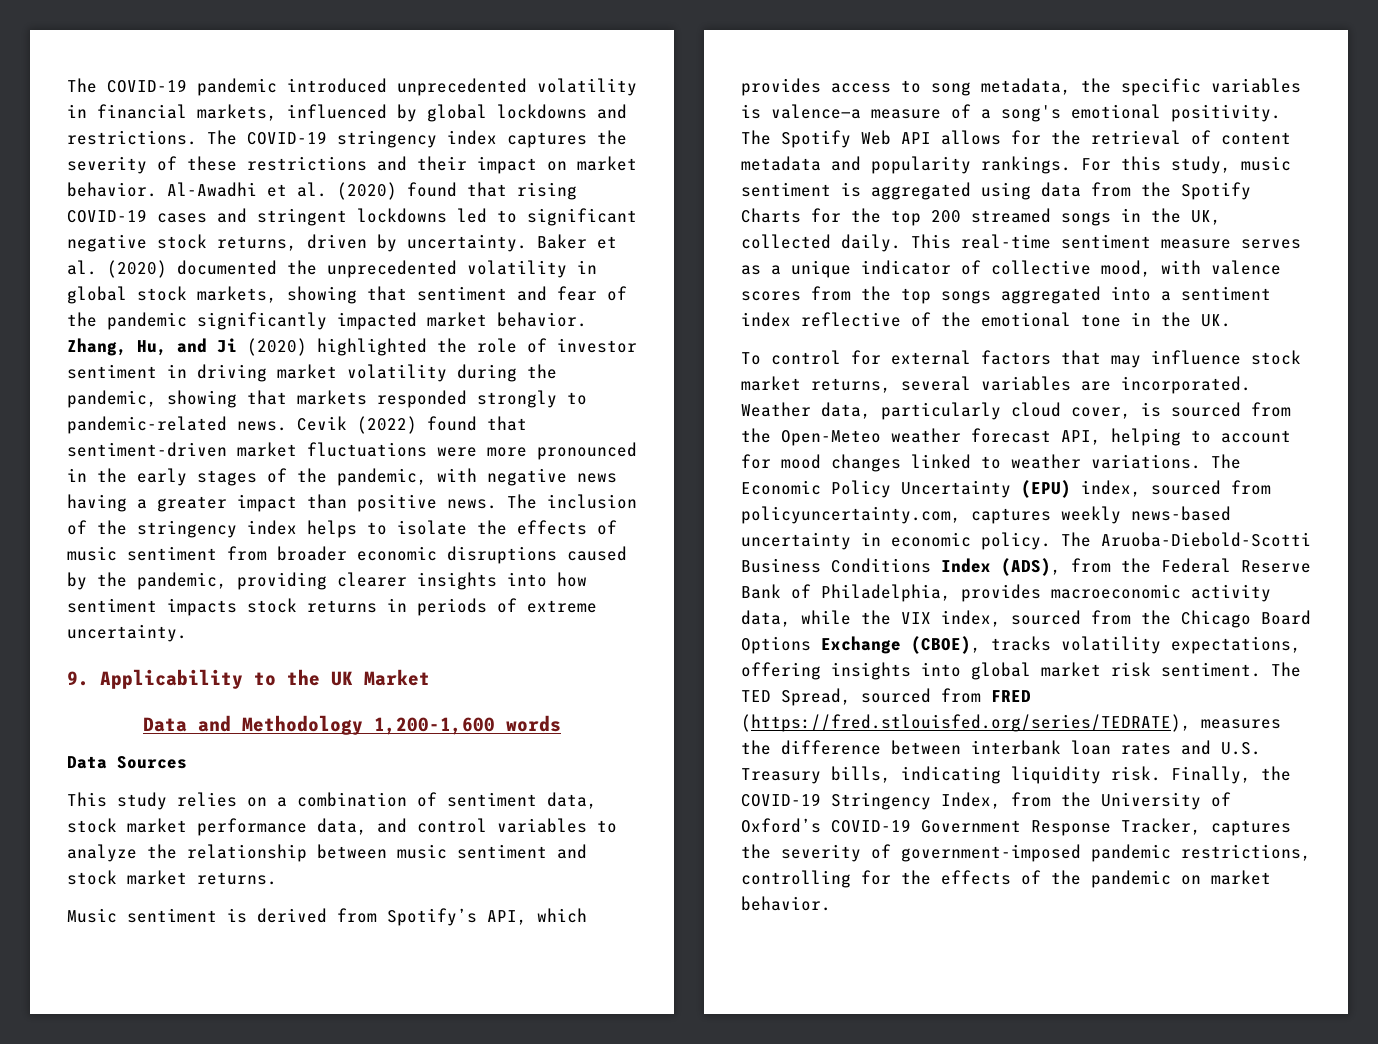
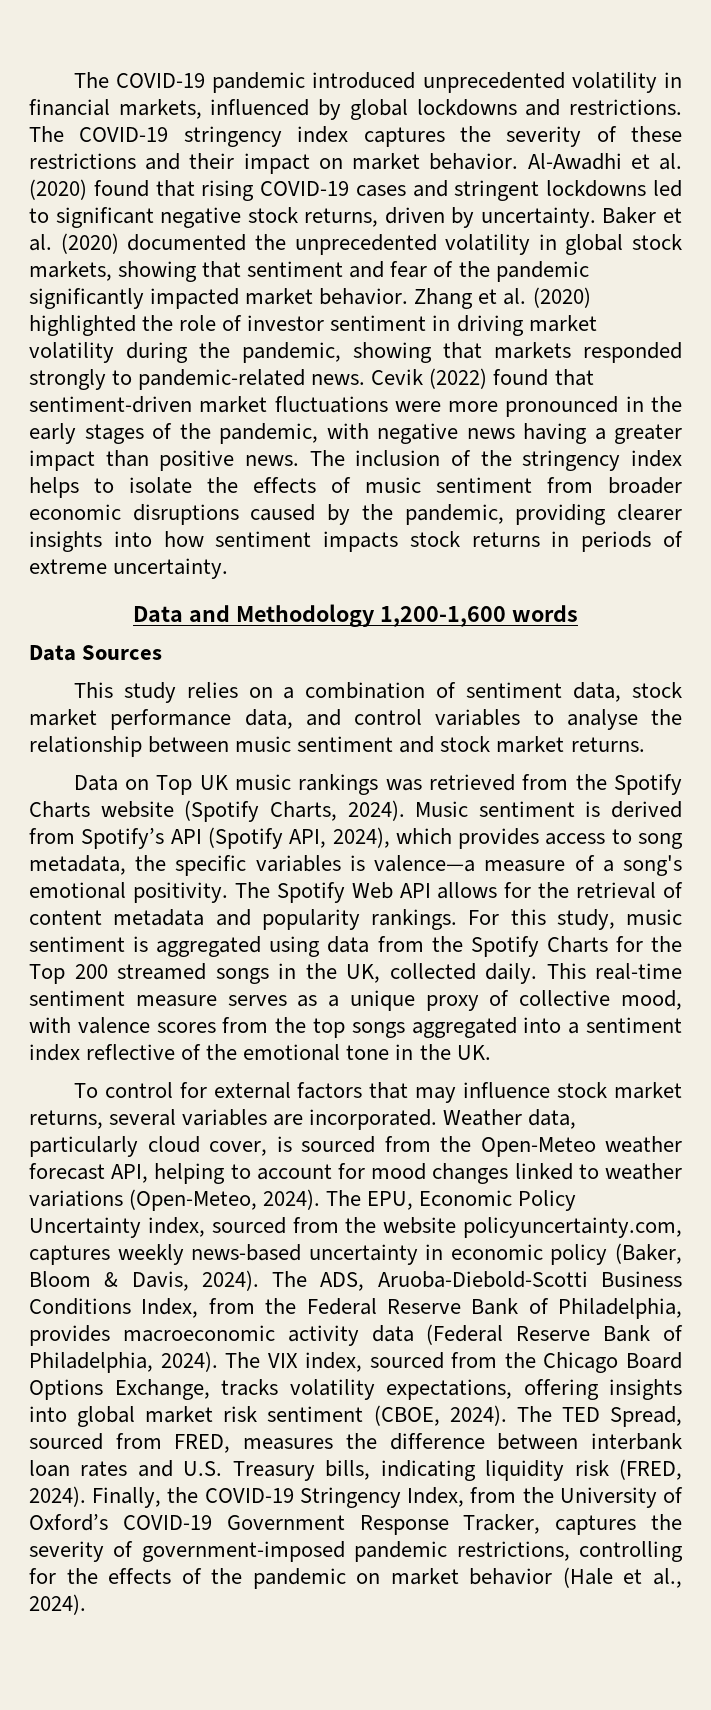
[67,338,237,356] Zhang, Hu, and Ji -> [414,288,527,309] Zhang et al.
[67,669,430,689] // 9. Applicability to the UK Market -> (229, 568) none
[67,844,137,862] analyze -> [566,709,638,730] analyse
(277, 878) none -> [73,774,682,795] [29,800,405,822] Data on Top UK music rankings was retrieved from the Spotify Charts website (Spotify Charts, 2024).
[487,910,527,925] API, -> [170,827,390,849] API (Spotify API, 2024),
[891,210,921,226] top -> [29,964,65,984] Top
[861,260,951,275] indicator -> [425,995,479,1011] proxy
[1091,454,1241,469] variations. The -> [29,1189,414,1211] variations (Open-Meteo, 2024). The EPU,
[1021,480,1271,498] (EPU) index, sourced from -> [147,1217,457,1237] index, sourced from the website
[981,532,1091,550] policy. The -> [550,1243,682,1265] [29,1270,365,1291] policy (Baker, Bloom & Davis, 2024). The ADS,
[941,558,1061,576] Index (ADS), -> [141,1298,199,1318] Index,
[741,610,891,627] data, while the -> [371,1324,684,1345] [29,1351,261,1373] data (Federal Reserve Bank of Philadelphia, 2024). The
[821,636,981,654] Exchange (CBOE), -> [114,1379,210,1400] Exchange,
[1161,662,1261,677] sentiment. -> [267,1405,507,1426] sentiment (CBOE, 2024).
[991,690,1031,702] [741,714,1191,732] FRED (https://fred.stlouisfed.org/series/TEDRATE), -> [174,1434,231,1453] FRED,
[1111,766,1161,781] risk. -> [574,1459,682,1480] [29,1486,86,1507] risk (FRED, 2024).
[741,896,831,911] behavior. -> [469,1567,682,1588] [29,1594,86,1615] behavior (Hale et al., 2024).

